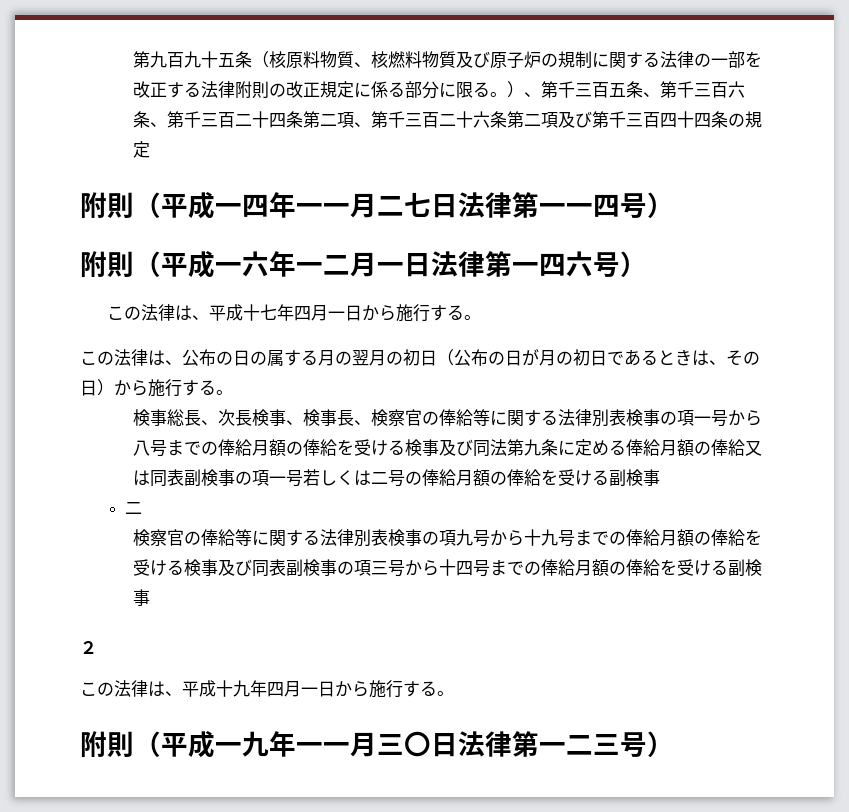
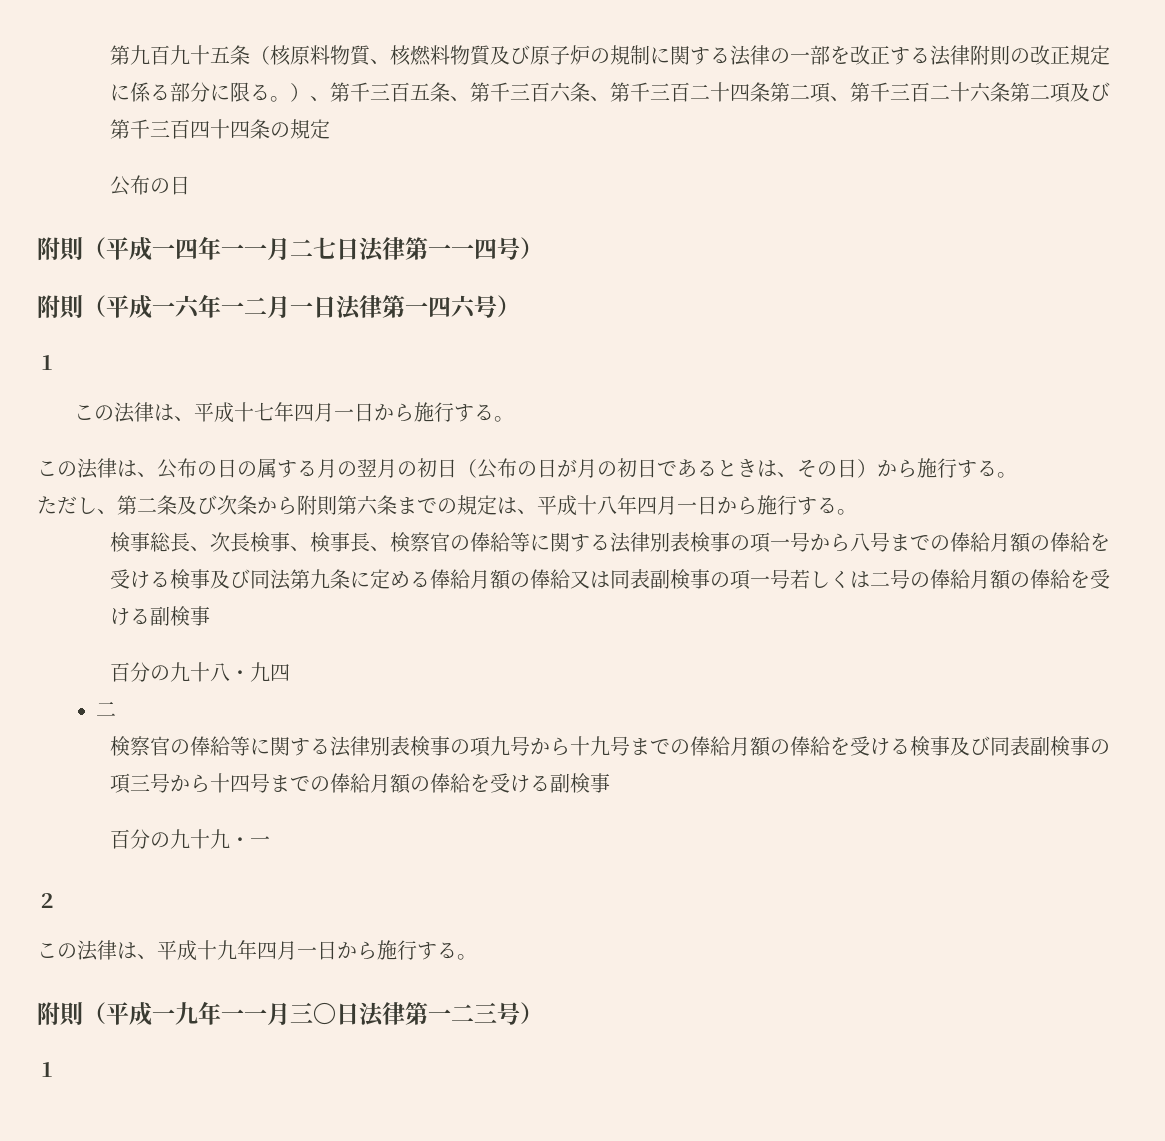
(151, 149) none -> [110,175,191,196] // 公布の日
(647, 264) none -> [37,355,57,370] // １
(233, 392) none -> [37,495,857,516] // ただし、第二条及び次条から附則第六条までの規定は、平成十八年四月一日から施行する。
(661, 477) none -> [110,662,291,682] // 百分の九十八・九四
(151, 597) none -> [110,829,271,849] // 百分の九十九・一
(674, 744) none -> [37,1062,57,1077] // １

